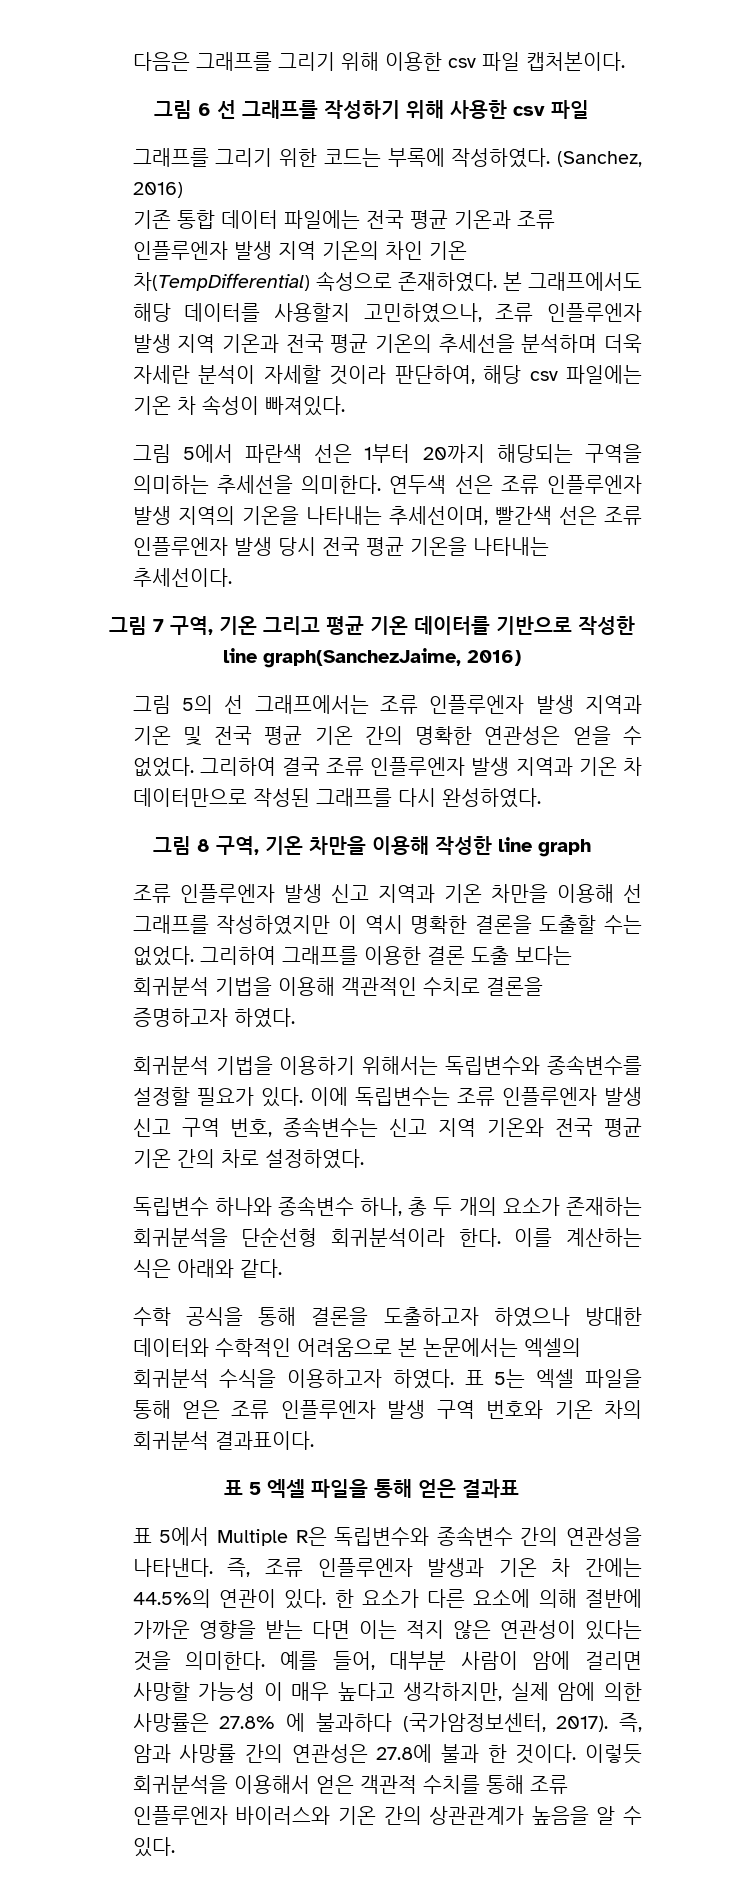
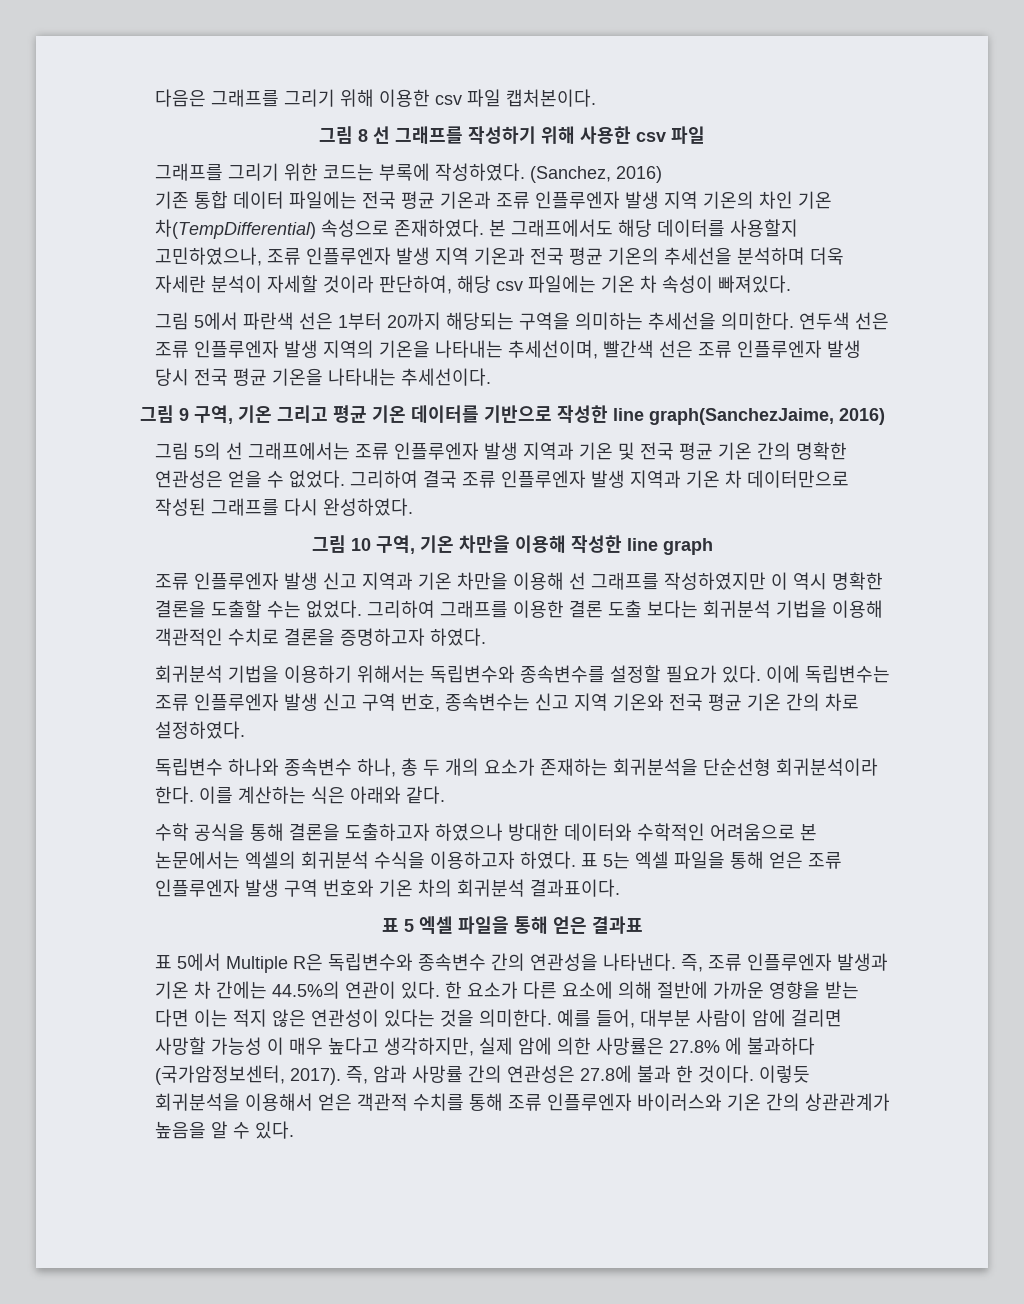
[198,103,211,116] 6 -> [358,129,368,142] 8
[152,619,164,632] 7 -> [178,408,189,421] 9
[196,839,210,852] 8 -> [350,538,371,551] 10

